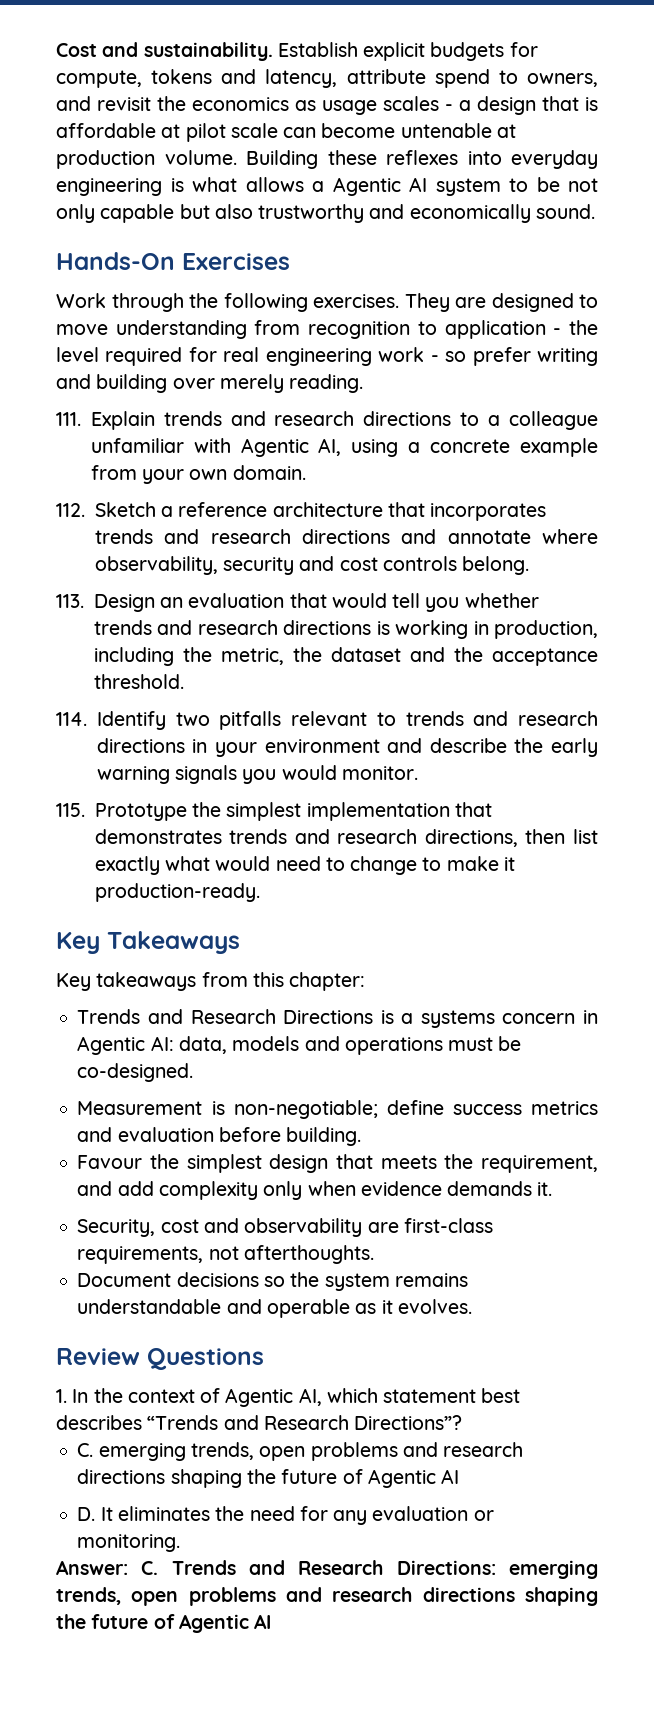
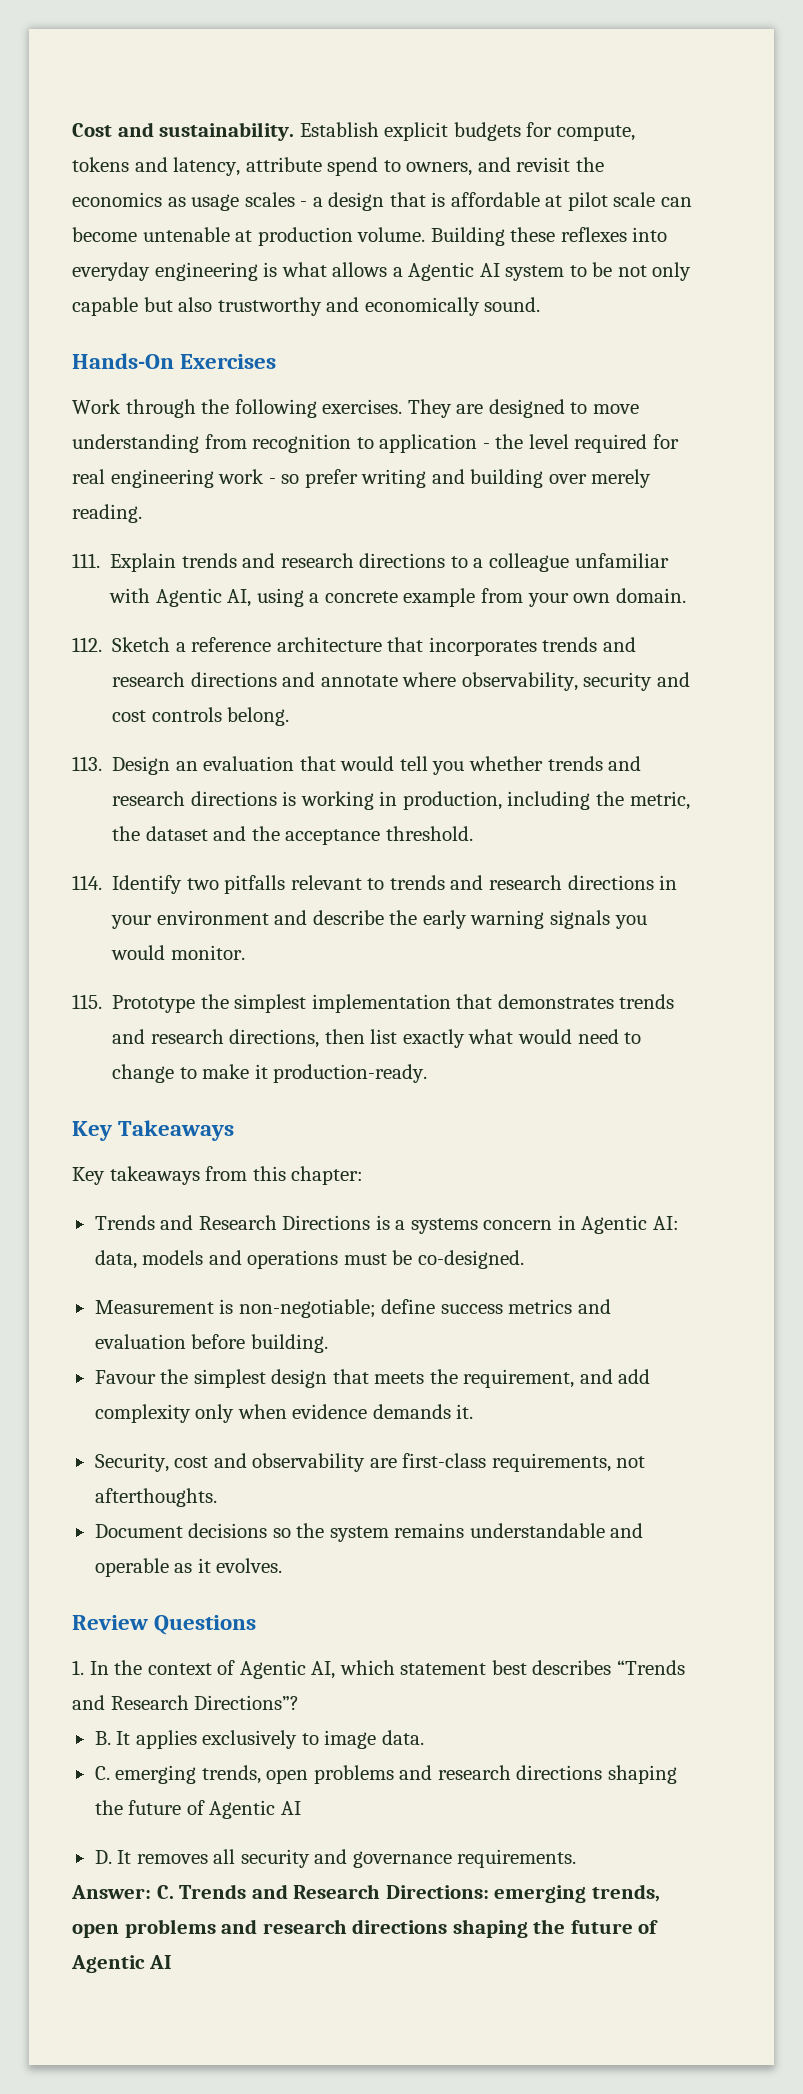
(463, 1422) none -> [94,1730,424,1749] // B. It applies exclusively to image data.
[117,1506,494,1525] [77,1534,181,1552] eliminates the need for any evaluation or monitoring. -> [136,1849,577,1868] removes all security and governance requirements.

